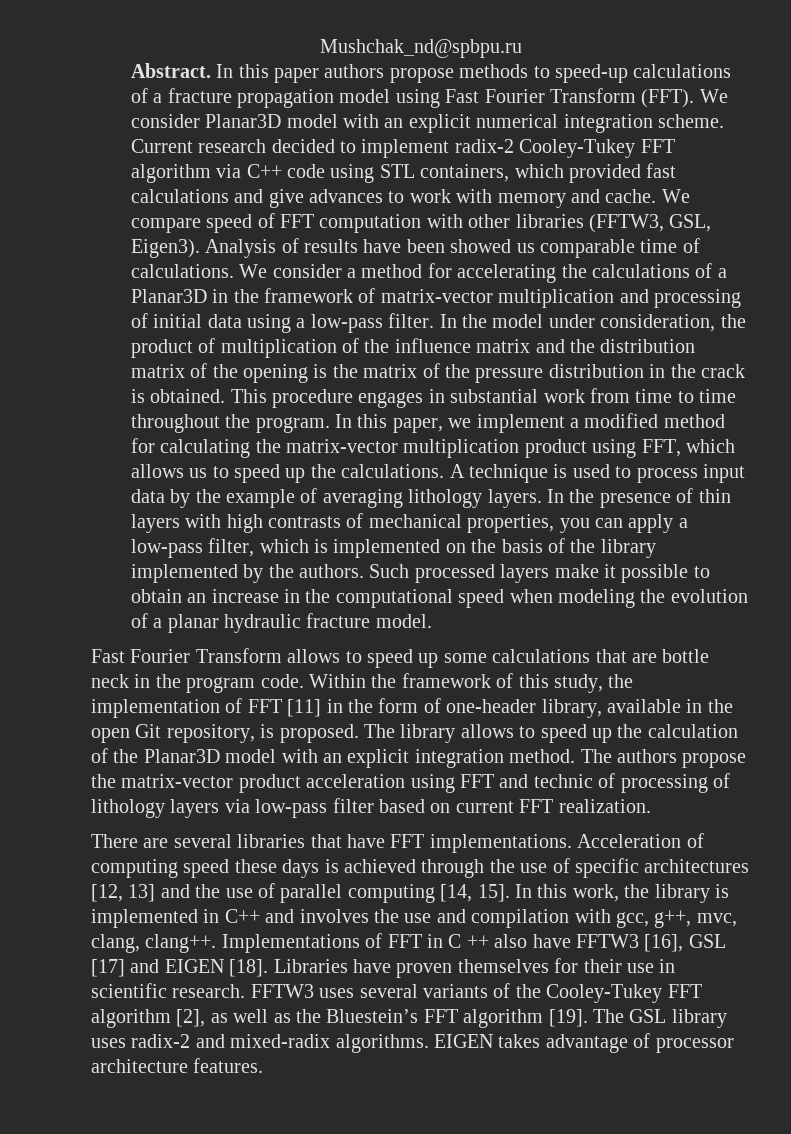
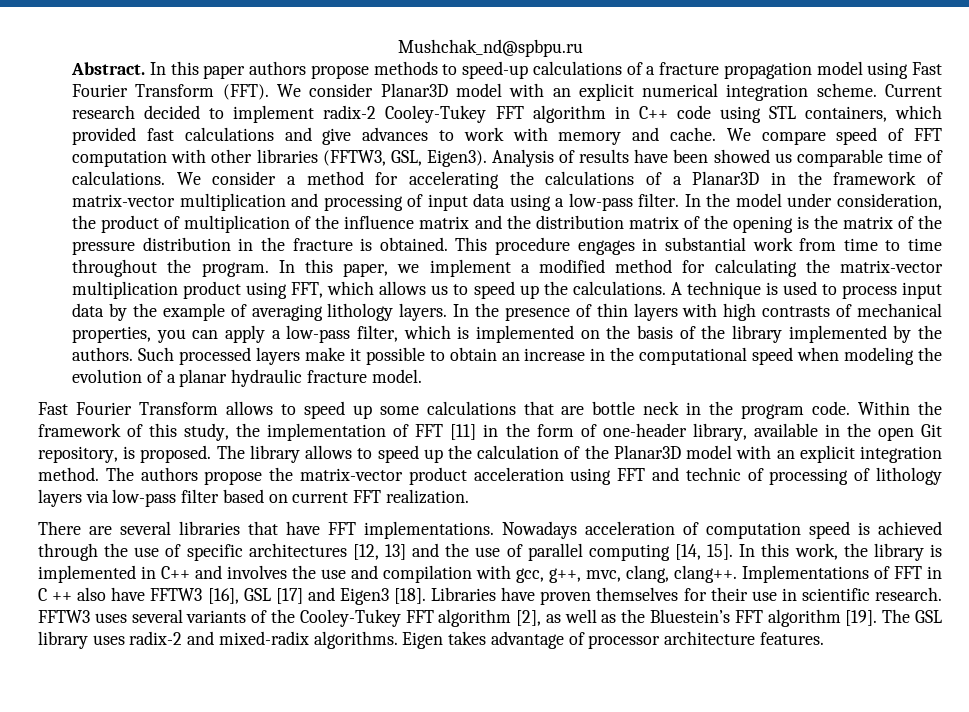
[216,164,242,178] via -> [614,106,630,119] in
[153,314,203,328] initial -> [427,194,468,211] input
[701,364,746,378] crack -> [292,238,353,251] fracture
[577,833,704,848] [91,859,320,878] Acceleration of computing speed these days -> [502,521,850,539] Nowadays acceleration of computation speed
[164,959,224,973] EIGEN -> [339,588,389,605] Eigen3
[434,1034,493,1048] EIGEN -> [402,632,444,649] Eigen

